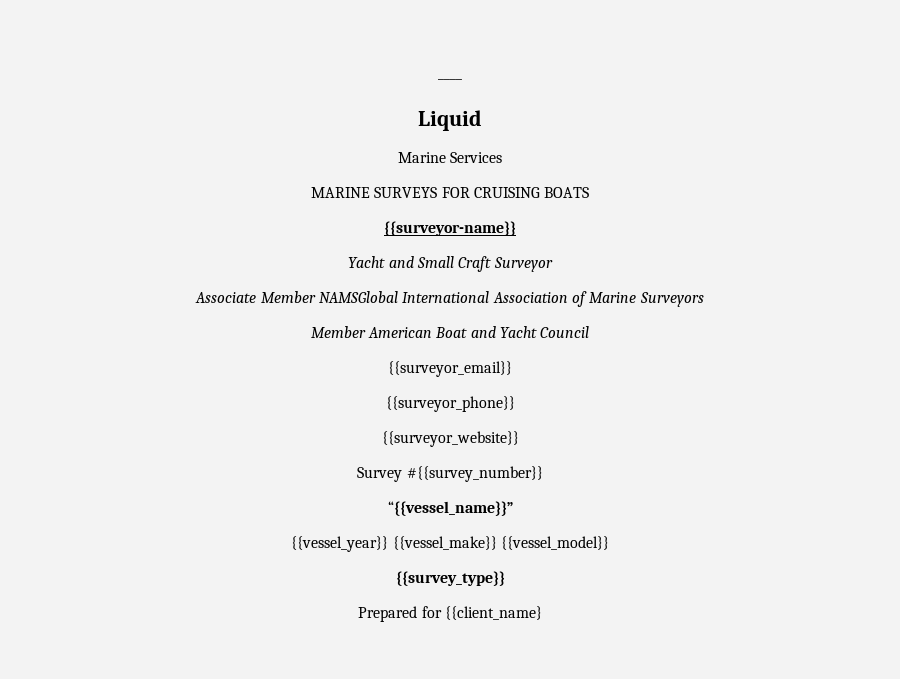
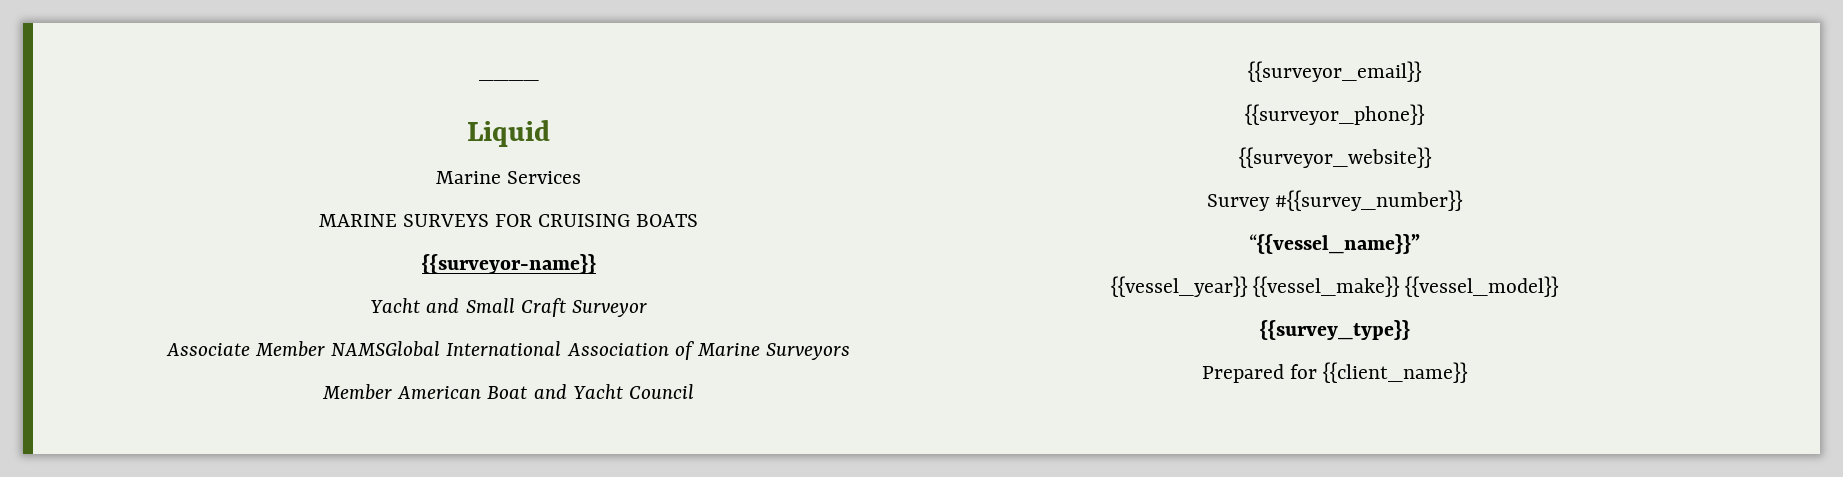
[444,606,542,620] {{client_name} -> [1323,362,1469,383] {{client_name}}

